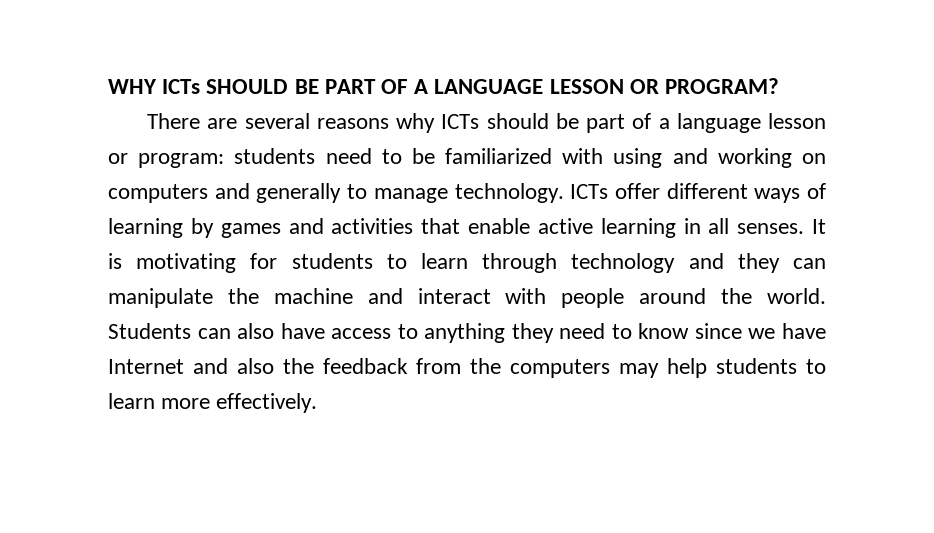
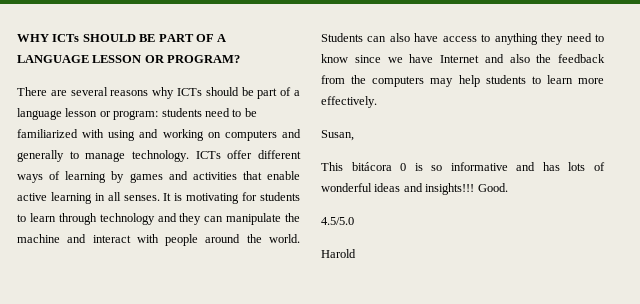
(318, 403) none -> [321,130,354,141] [321,162,605,171] [321,183,508,195] [321,217,354,225] [321,249,356,258] // Susan, // This bitácora 0 is so informative and has lots of wonderful ideas and insights!!! Good. // 4.5/5.0 // Harold

